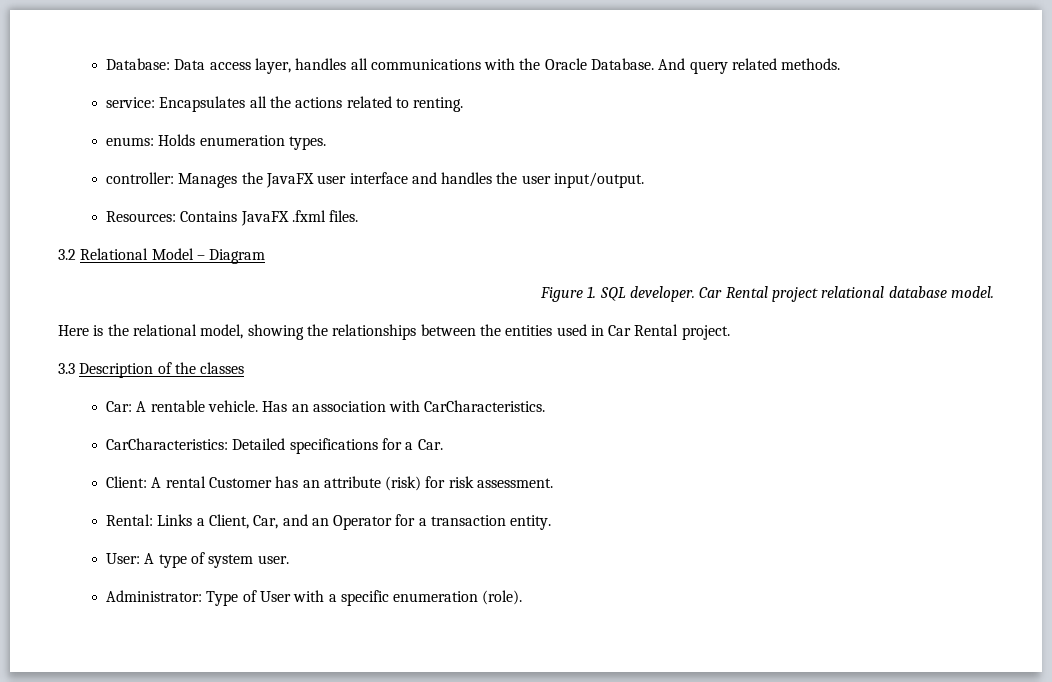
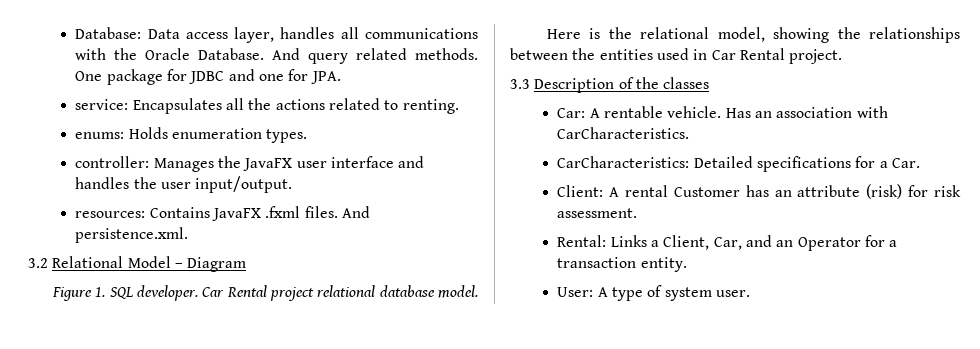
(841, 64) none -> [75,69,341,85] One package for JDBC and one for JPA.
[105,211,176,222] Resources: -> [75,211,146,218] resources:
(359, 216) none -> [342,206,371,218] [75,227,189,243] And persistence.xml.
[105,590,523,606] // Administrator: Type of User with a specific enumeration (role). -> (751, 293) none

